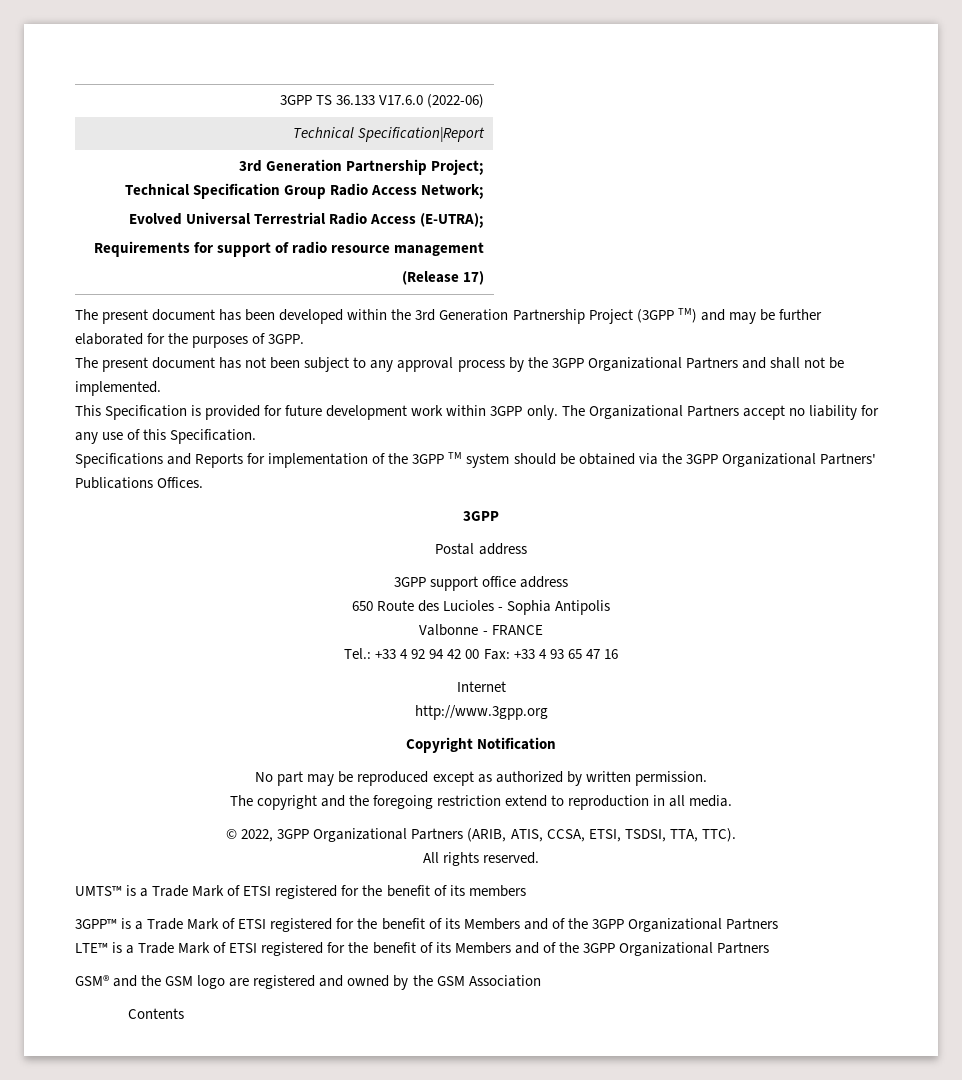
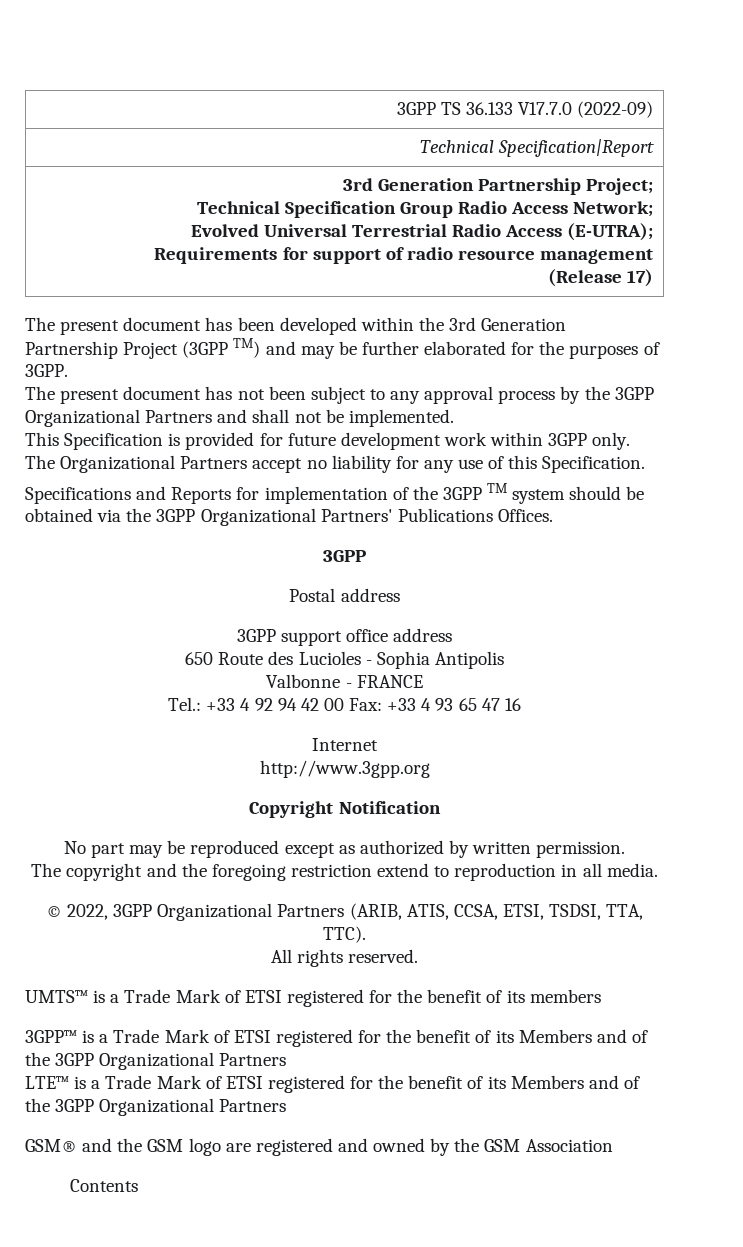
[379,94,485,108] V17.6.0 (2022-06) -> [518,101,654,118] V17.7.0 (2022-09)

